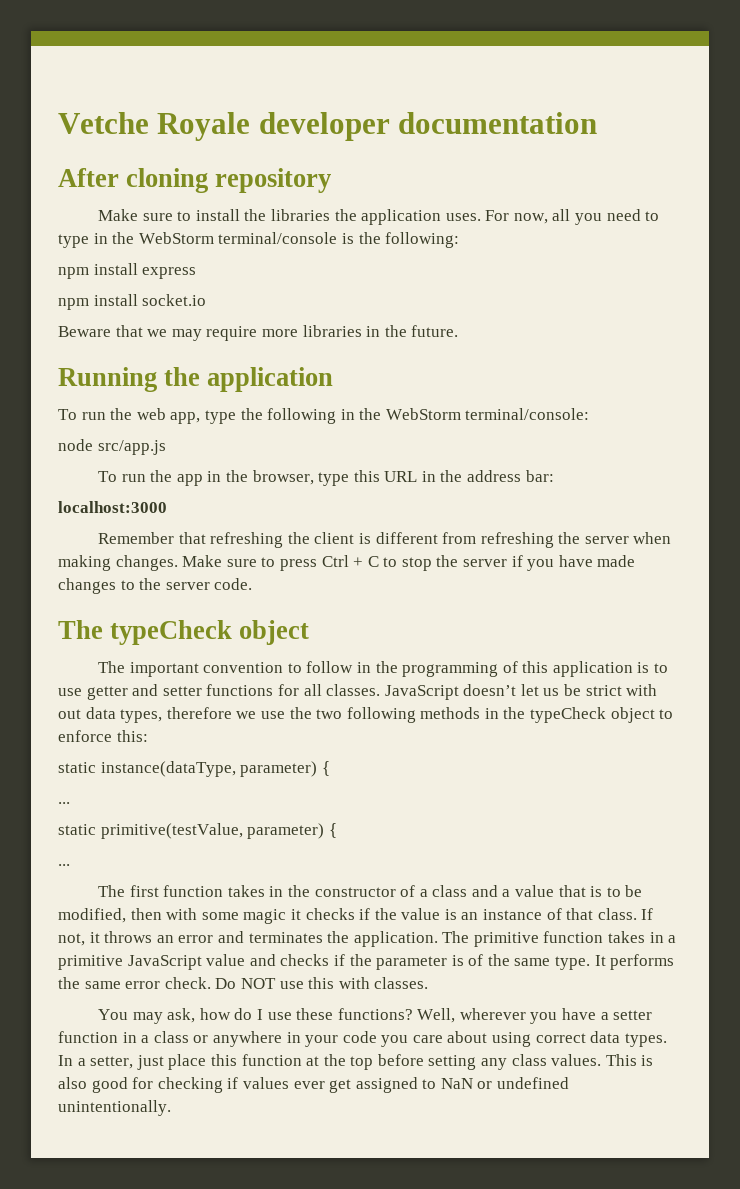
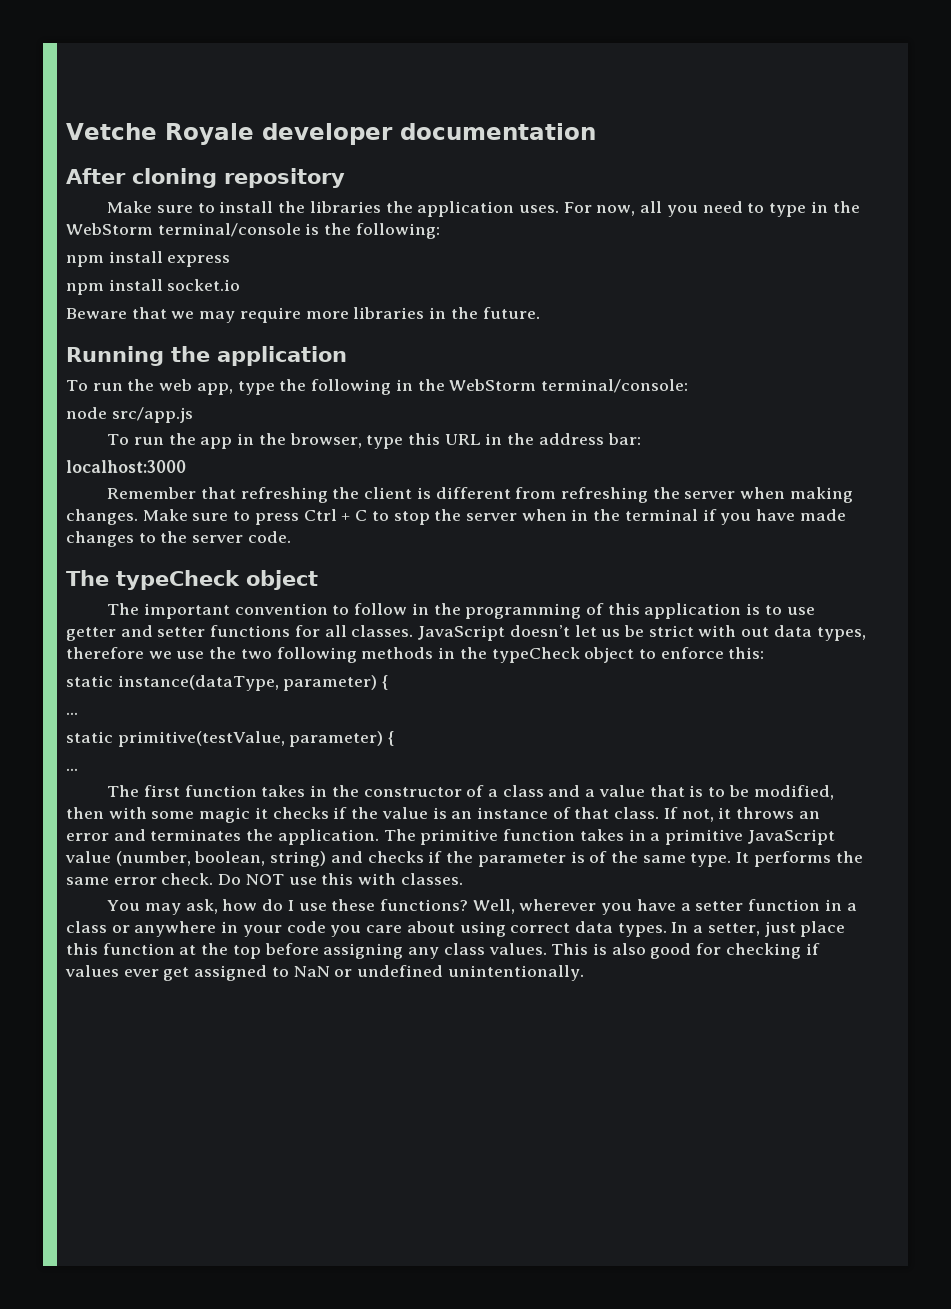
(508, 563) none -> [521,509,698,521] when in the terminal
(246, 960) none -> [115,851,327,867] (number, boolean, string)
[428,1055,477,1070] setting -> [323,943,404,959] assigning

